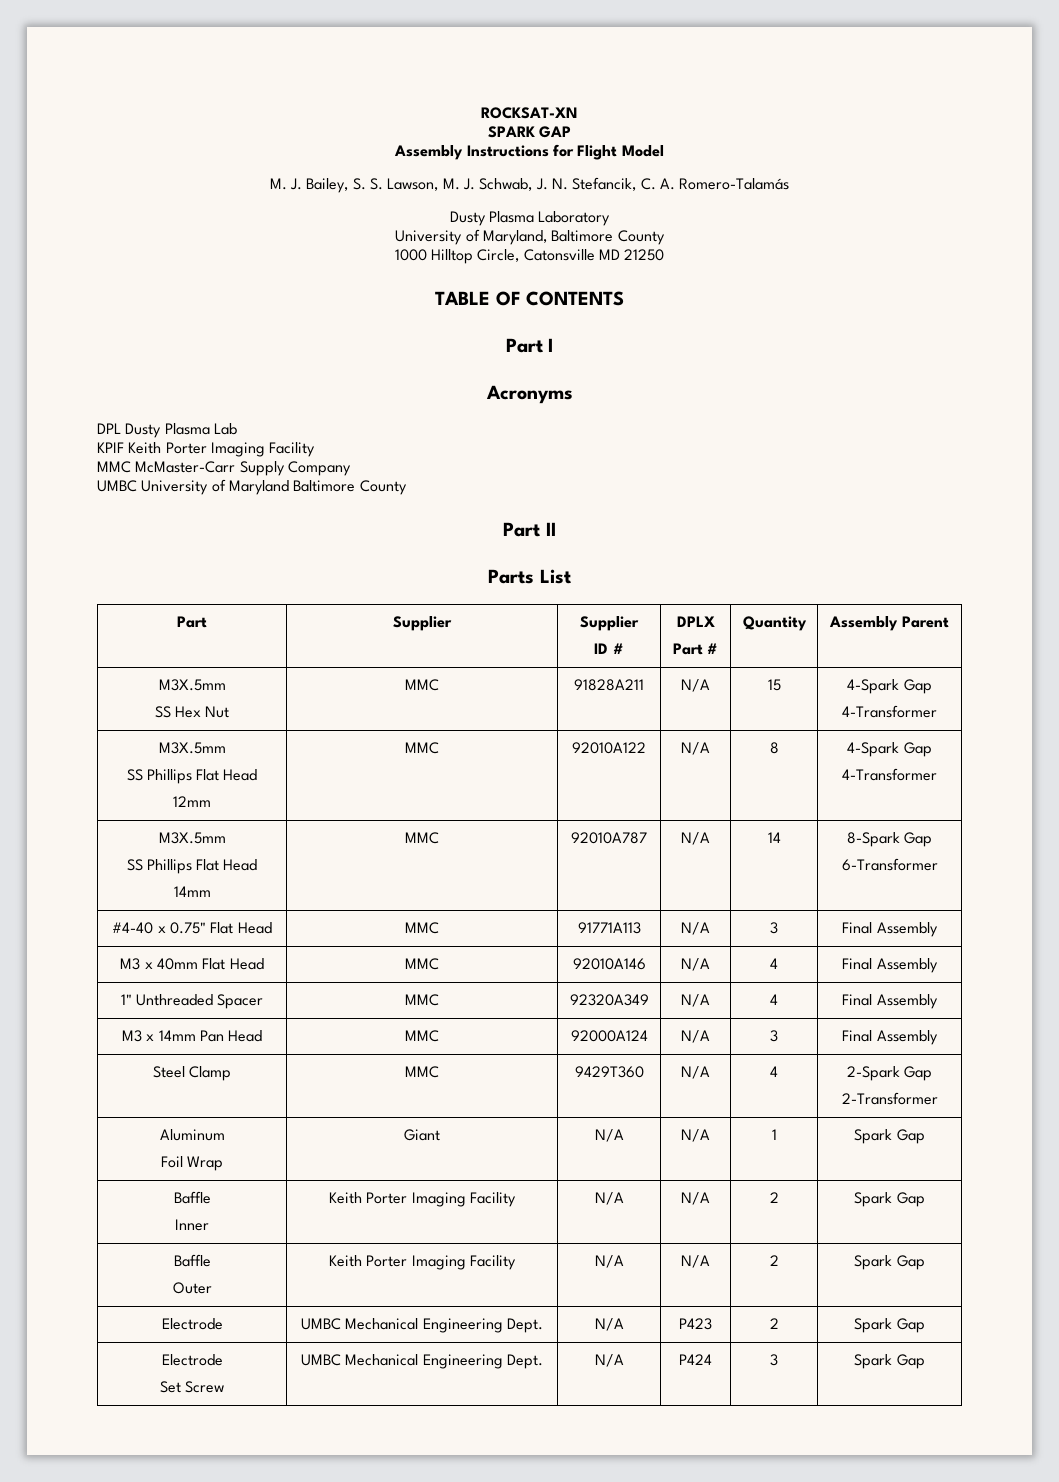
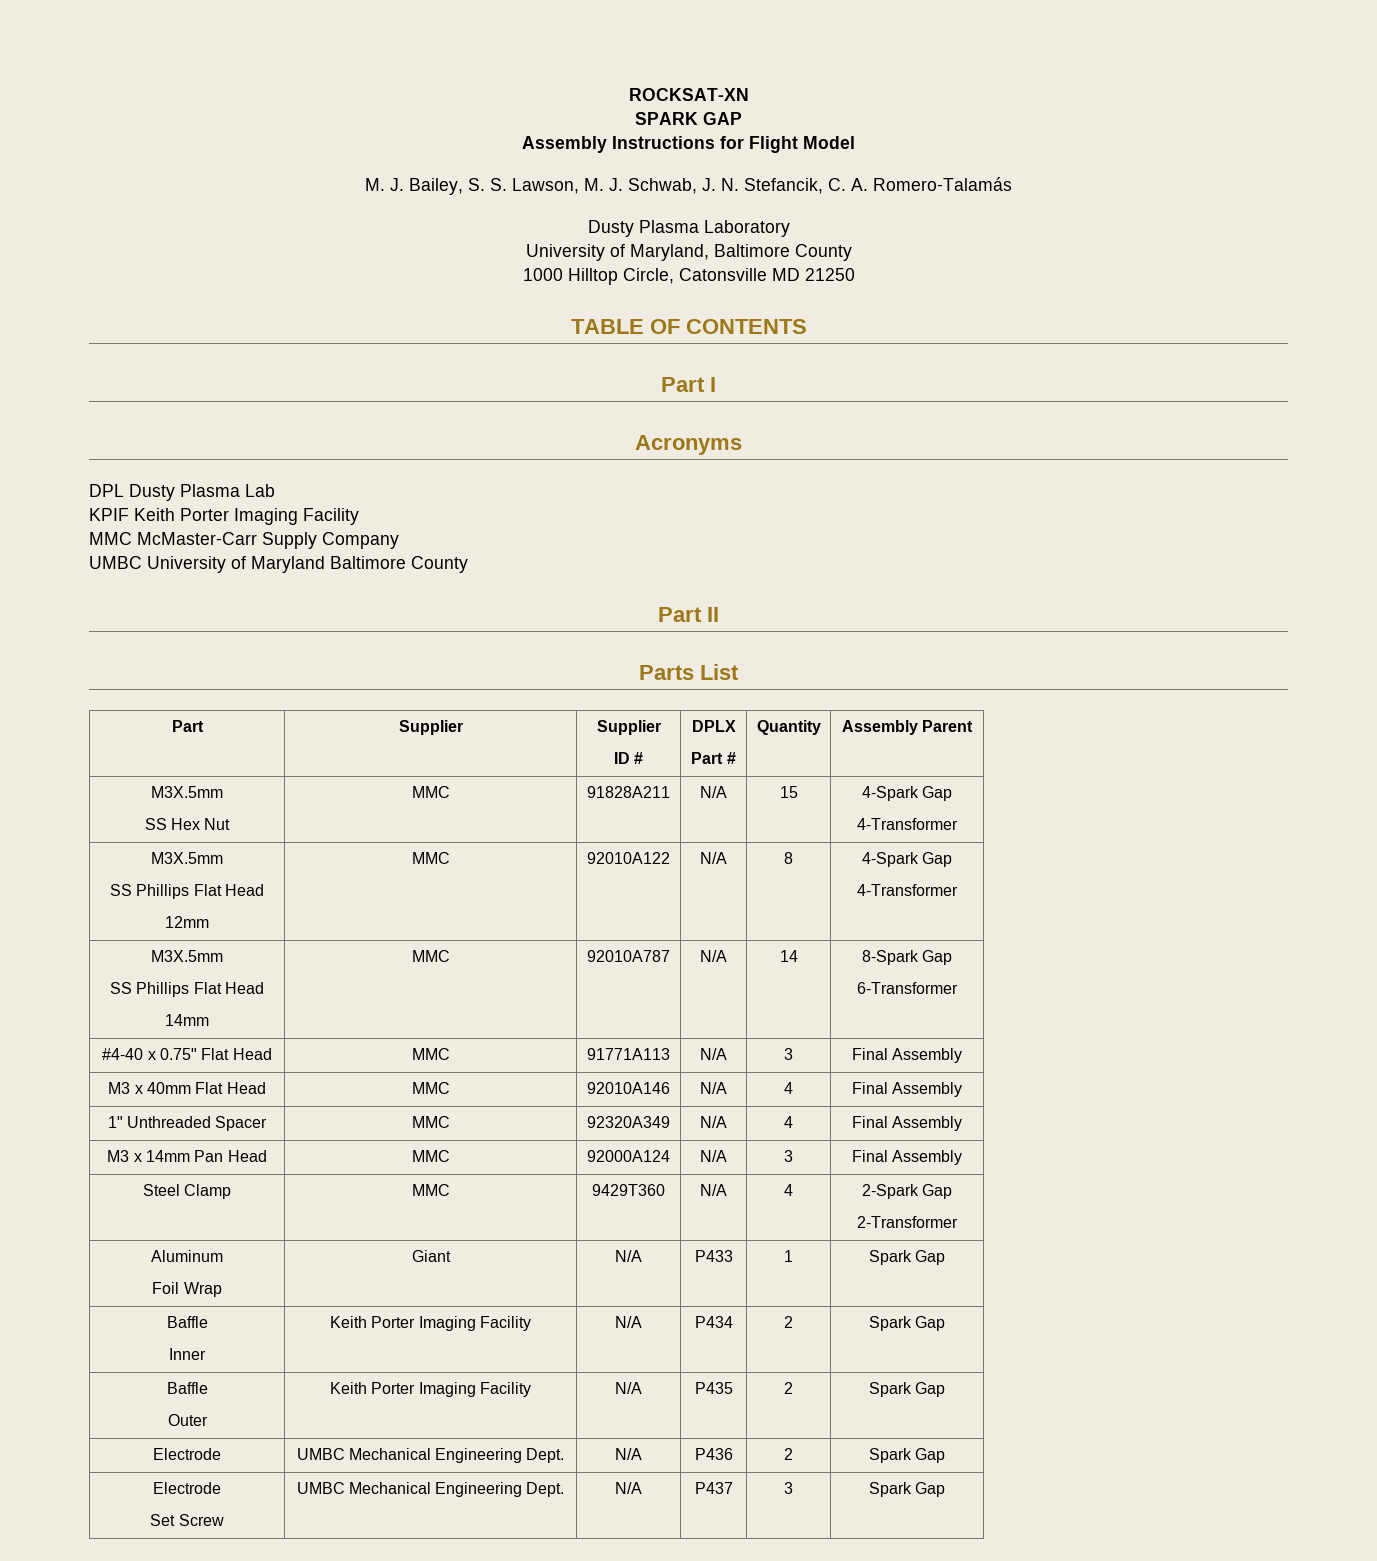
[681,1129,710,1142] N/A -> [694,1250,733,1262] P433
[681,1192,710,1205] N/A -> [694,1316,733,1328] P434
[681,1255,710,1268] N/A -> [694,1382,733,1394] P435
[679,1318,712,1330] P423 -> [694,1448,733,1460] P436
[679,1354,712,1365] P424 -> [694,1482,733,1494] P437

